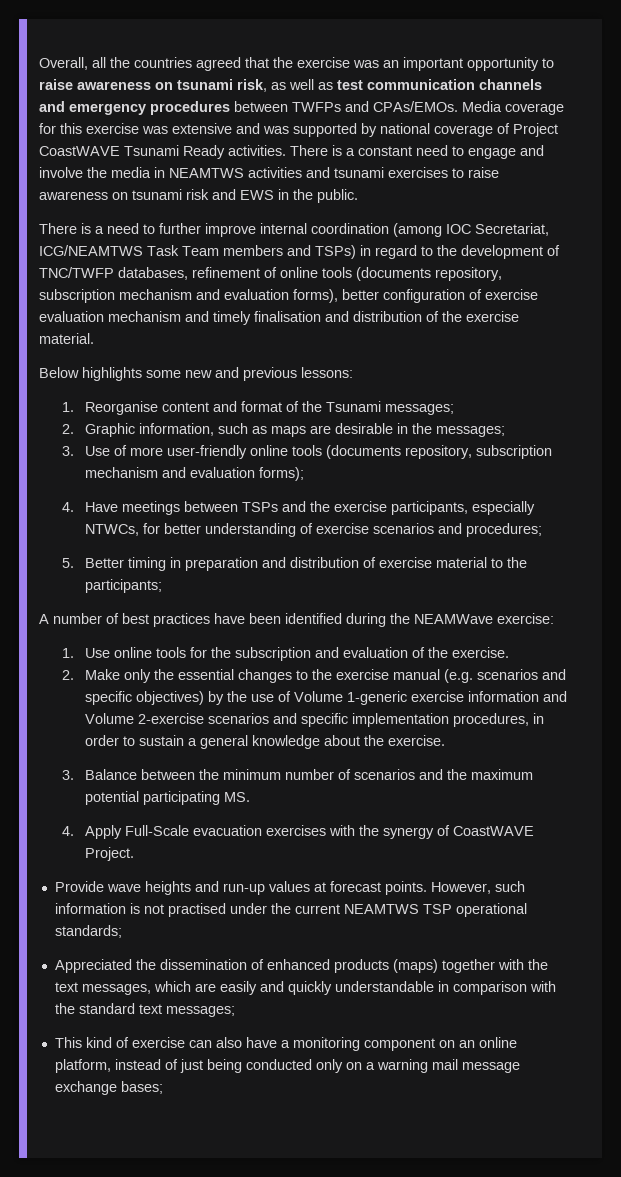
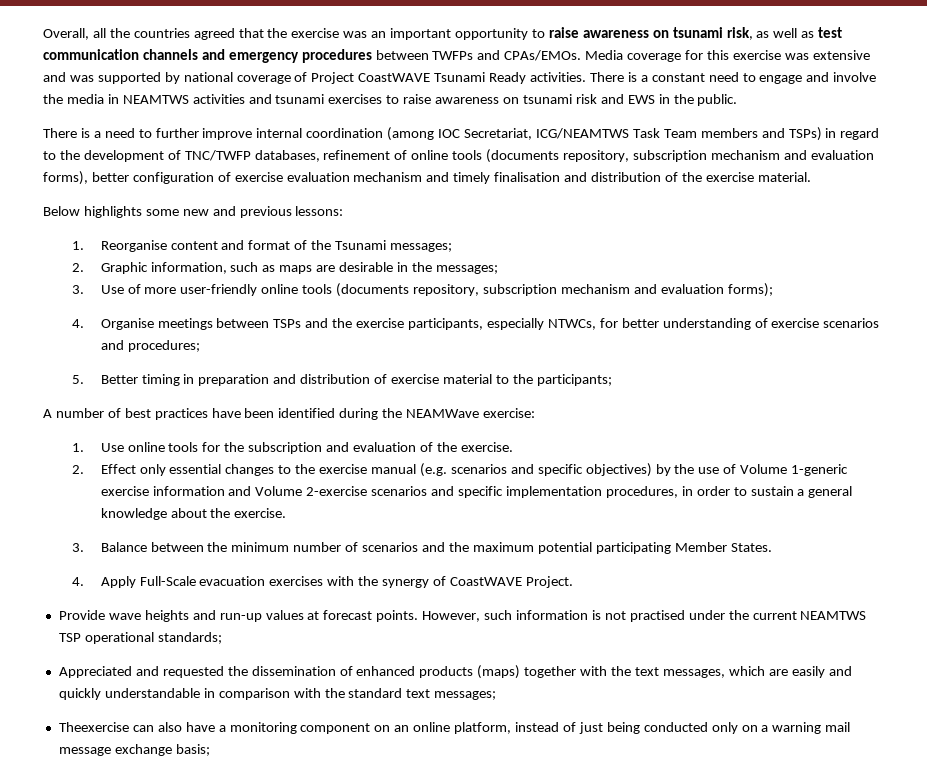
[84,502,118,512] Have -> [100,318,154,330] Organise
[84,669,174,683] Make only the -> [100,464,166,476] Effect only
[223,792,250,802] MS. -> [674,542,772,552] Member States.
(132, 966) none -> [135,666,224,678] and requested
[54,1037,185,1048] This kind of exercise -> [58,722,129,732] Theexercise
[120,1081,163,1094] bases; -> [175,744,210,756] basis;

